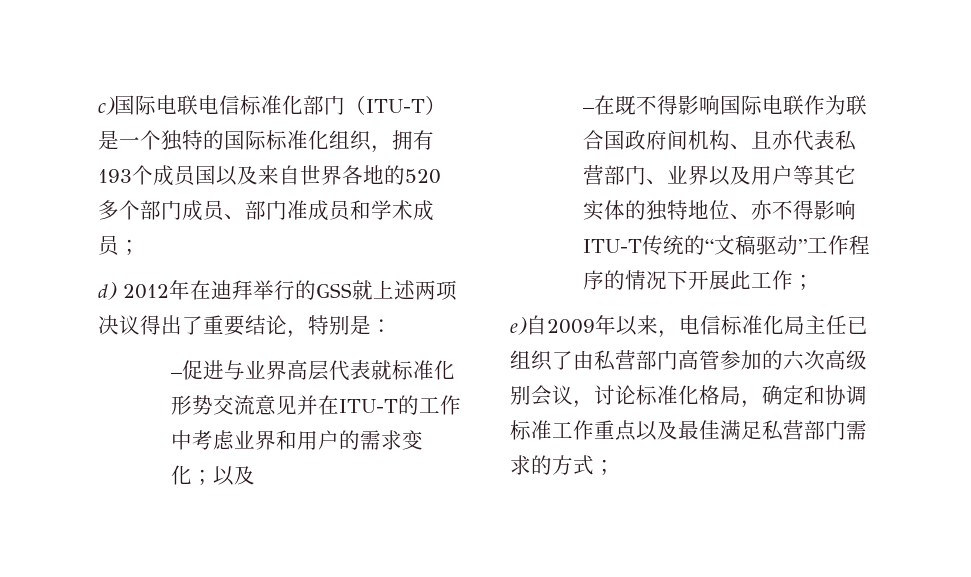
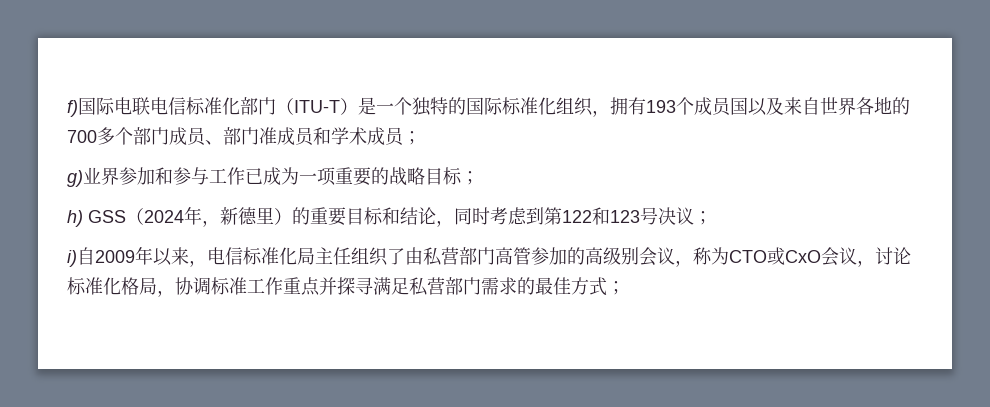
[98,97,115,115] c) -> [67,100,78,117] f)
[405,169,441,184] 520 -> [67,130,97,143] 700
[98,280,457,301] [98,315,392,338] [170,360,455,381] [170,395,461,415] [170,430,423,450] [170,465,255,486] [582,95,867,115] [582,130,857,151] [582,165,856,186] [582,200,856,221] [582,235,870,255] [582,270,814,290] [510,317,527,335] d) 2012年在迪拜举行的GSS就上述两项决议得出了重要结论，特别是： // –促进与业界高层代表就标准化形势交流意见并在ITU-T的工作中考虑业界和用户的需求变化；以及 // –在既不得影响国际电联作为联合国政府间机构、且亦代表私营部门、业界以及用户等其它实体的独特地位、亦不得影响ITU-T传统的“文稿驱动”工作程序的情况下开展此工作； // e) -> [67,167,479,187] [67,206,712,227] [67,250,77,267] g)业界参加和参与工作已成为一项重要的战略目标； // h) GSS（2024年，新德里）的重要目标和结论，同时考虑到第122和123号决议； // i)
[847,316,868,334] 已 -> (351, 256) none
[783,350,825,370] 六次 -> (585, 256) none
(594, 404) none -> [693,247,875,267] 称为CTO或CxO会议，
[762,385,825,405] 确定和 -> (175, 293) none
[636,420,720,441] 以及最佳 -> [319,277,373,295] 并探寻
(552, 465) none -> [535,277,571,295] 最佳

